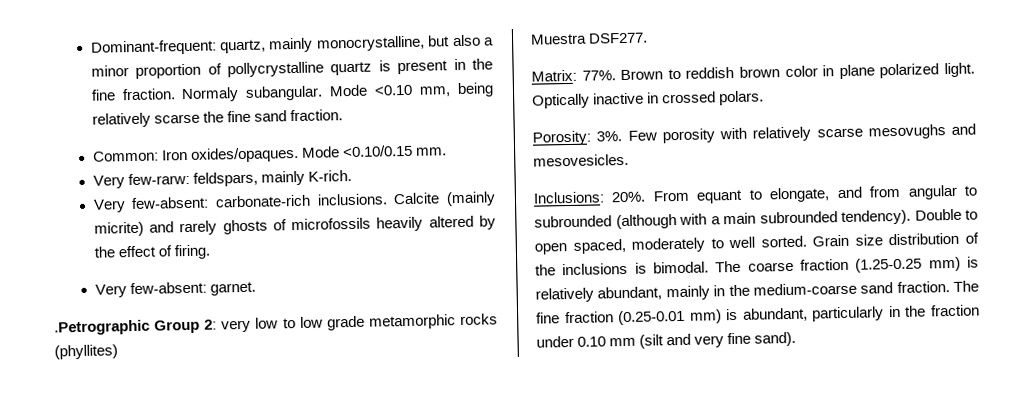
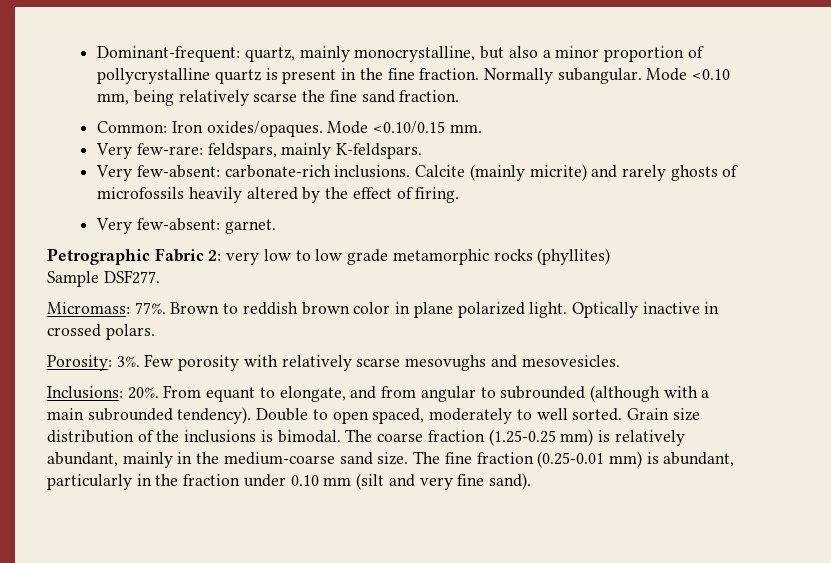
[181,87,240,103] Normaly -> [483,68,553,84] Normally
[127,172,190,186] few-rarw: -> [136,143,203,155] few-rare:
[307,169,352,182] K-rich. -> [336,143,423,159] K-feldspars.
[54,319,201,336] .Petrographic Group -> [47,248,204,265] Petrographic Fabric
[530,33,587,45] Muestra -> [47,271,99,287] Sample
[531,69,577,82] Matrix: -> [47,302,130,314] Micromass:
[896,281,950,294] fraction. -> [377,452,409,465] size.

